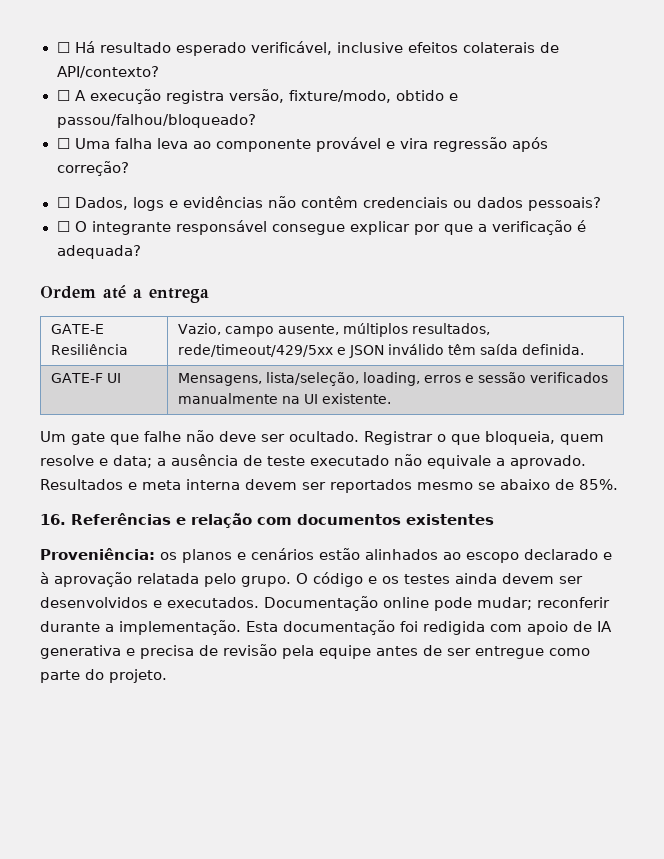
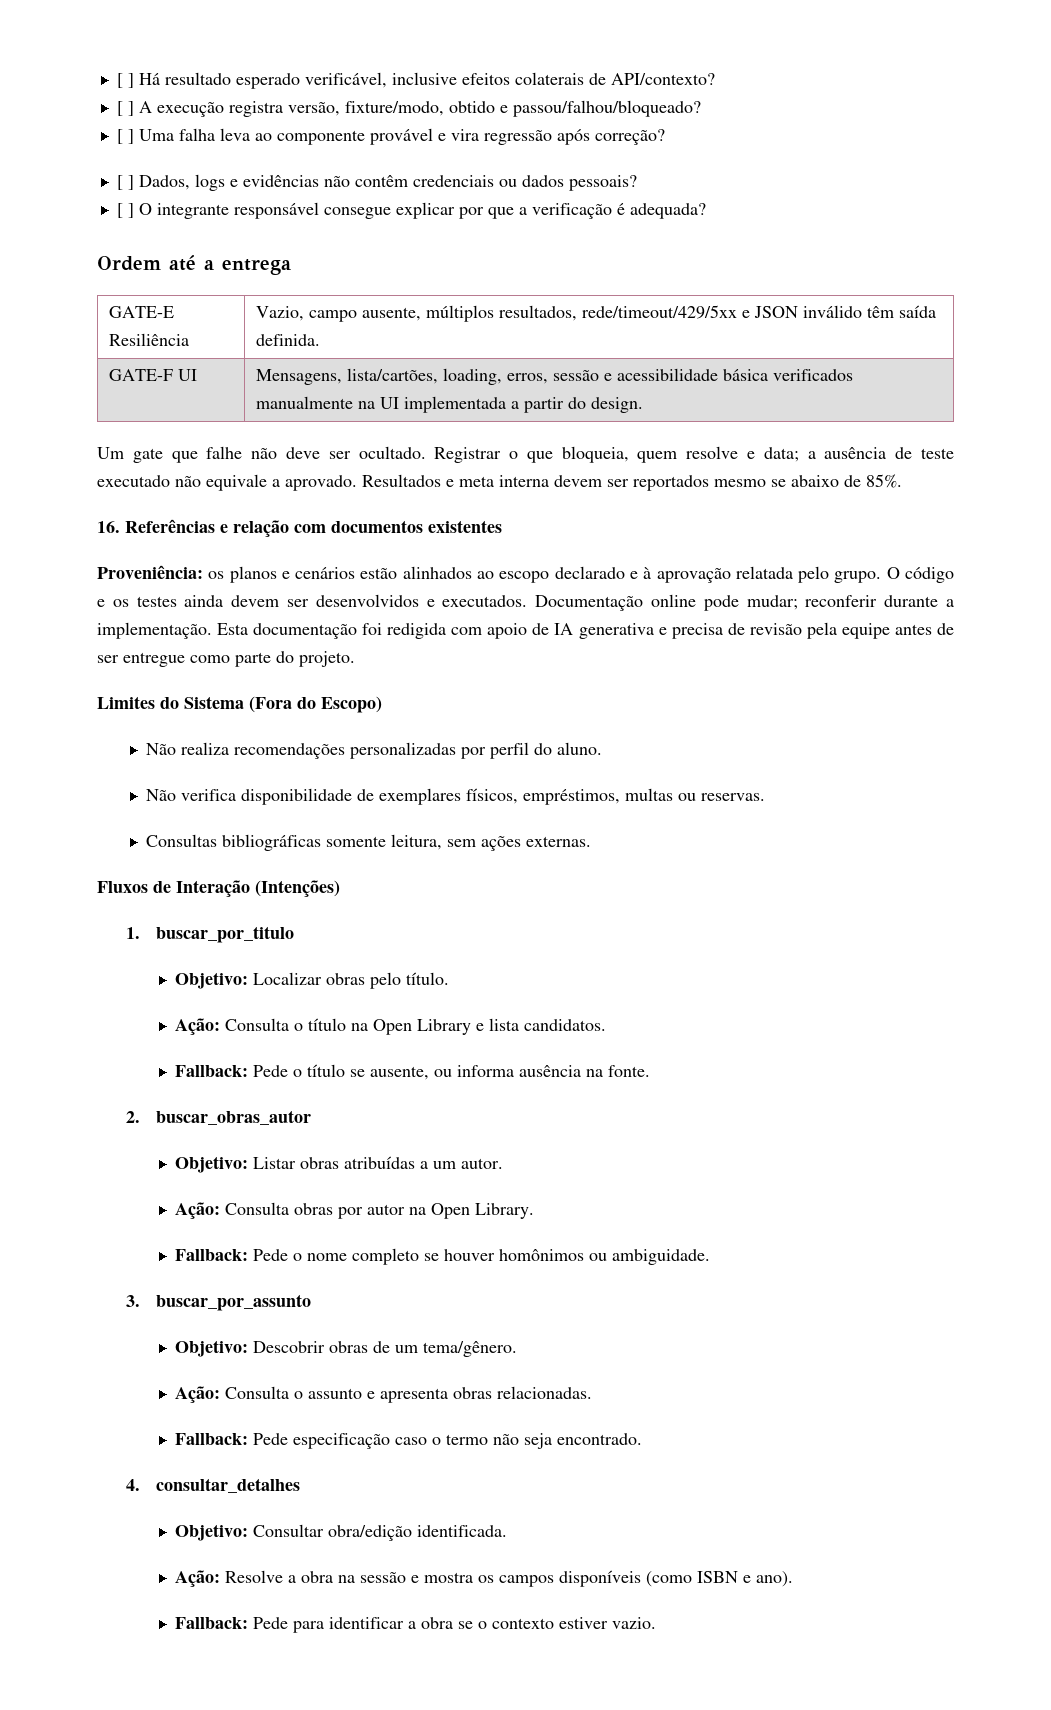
[56,42,70,53] ☐ -> [116,73,134,88] [ ]
[56,90,70,101] ☐ -> [116,101,134,116] [ ]
[56,138,70,149] ☐ -> [116,129,134,144] [ ]
[56,197,70,208] ☐ -> [116,175,134,190] [ ]
[56,221,70,232] ☐ -> [116,203,134,218] [ ]
[265,372,608,386] [177,393,391,404] lista/seleção, loading, erros e sessão verificados manualmente na UI existente. -> [346,368,853,385] [255,396,643,413] lista/cartões, loading, erros, sessão e acessibilidade básica verificados manualmente na UI implementada a partir do design.
(167, 676) none -> [97,696,382,713] [146,742,603,759] [146,788,766,805] [146,834,592,851] [97,880,340,897] [126,926,294,943] [175,972,450,989] [175,1018,607,1035] [175,1064,651,1080] [126,1110,311,1125] [175,1156,504,1173] [175,1202,535,1219] [175,1248,711,1265] [126,1294,311,1311] [175,1340,518,1357] [175,1386,593,1403] [175,1433,643,1449] [126,1478,300,1493] [175,1524,508,1541] [175,1570,794,1587] [175,1617,657,1633] // Limites do Sistema (Fora do Escopo) // Não realiza recomendações personalizadas por perfil do aluno. // Não verifica disponibilidade de exemplares físicos, empréstimos, multas ou reservas. // Consultas bibliográficas somente leitura, sem ações externas. // Fluxos de Interação (Intenções) // 1. buscar_por_titulo // Objetivo: Localizar obras pelo título. // Ação: Consulta o título na Open Library e lista candidatos. // Fallback: Pede o título se ausente, ou informa ausência na fonte. // 2. buscar_obras_autor // Objetivo: Listar obras atribuídas a um autor. // Ação: Consulta obras por autor na Open Library. // Fallback: Pede o nome completo se houver homônimos ou ambiguidade. // 3. buscar_por_assunto // Objetivo: Descobrir obras de um tema/gênero. // Ação: Consulta o assunto e apresenta obras relacionadas. // Fallback: Pede especificação caso o termo não seja encontrado. // 4. consultar_detalhes // Objetivo: Consultar obra/edição identificada. // Ação: Resolve a obra na sessão e mostra os campos disponíveis (como ISBN e ano). // Fallback: Pede para identificar a obra se o contexto estiver vazio.

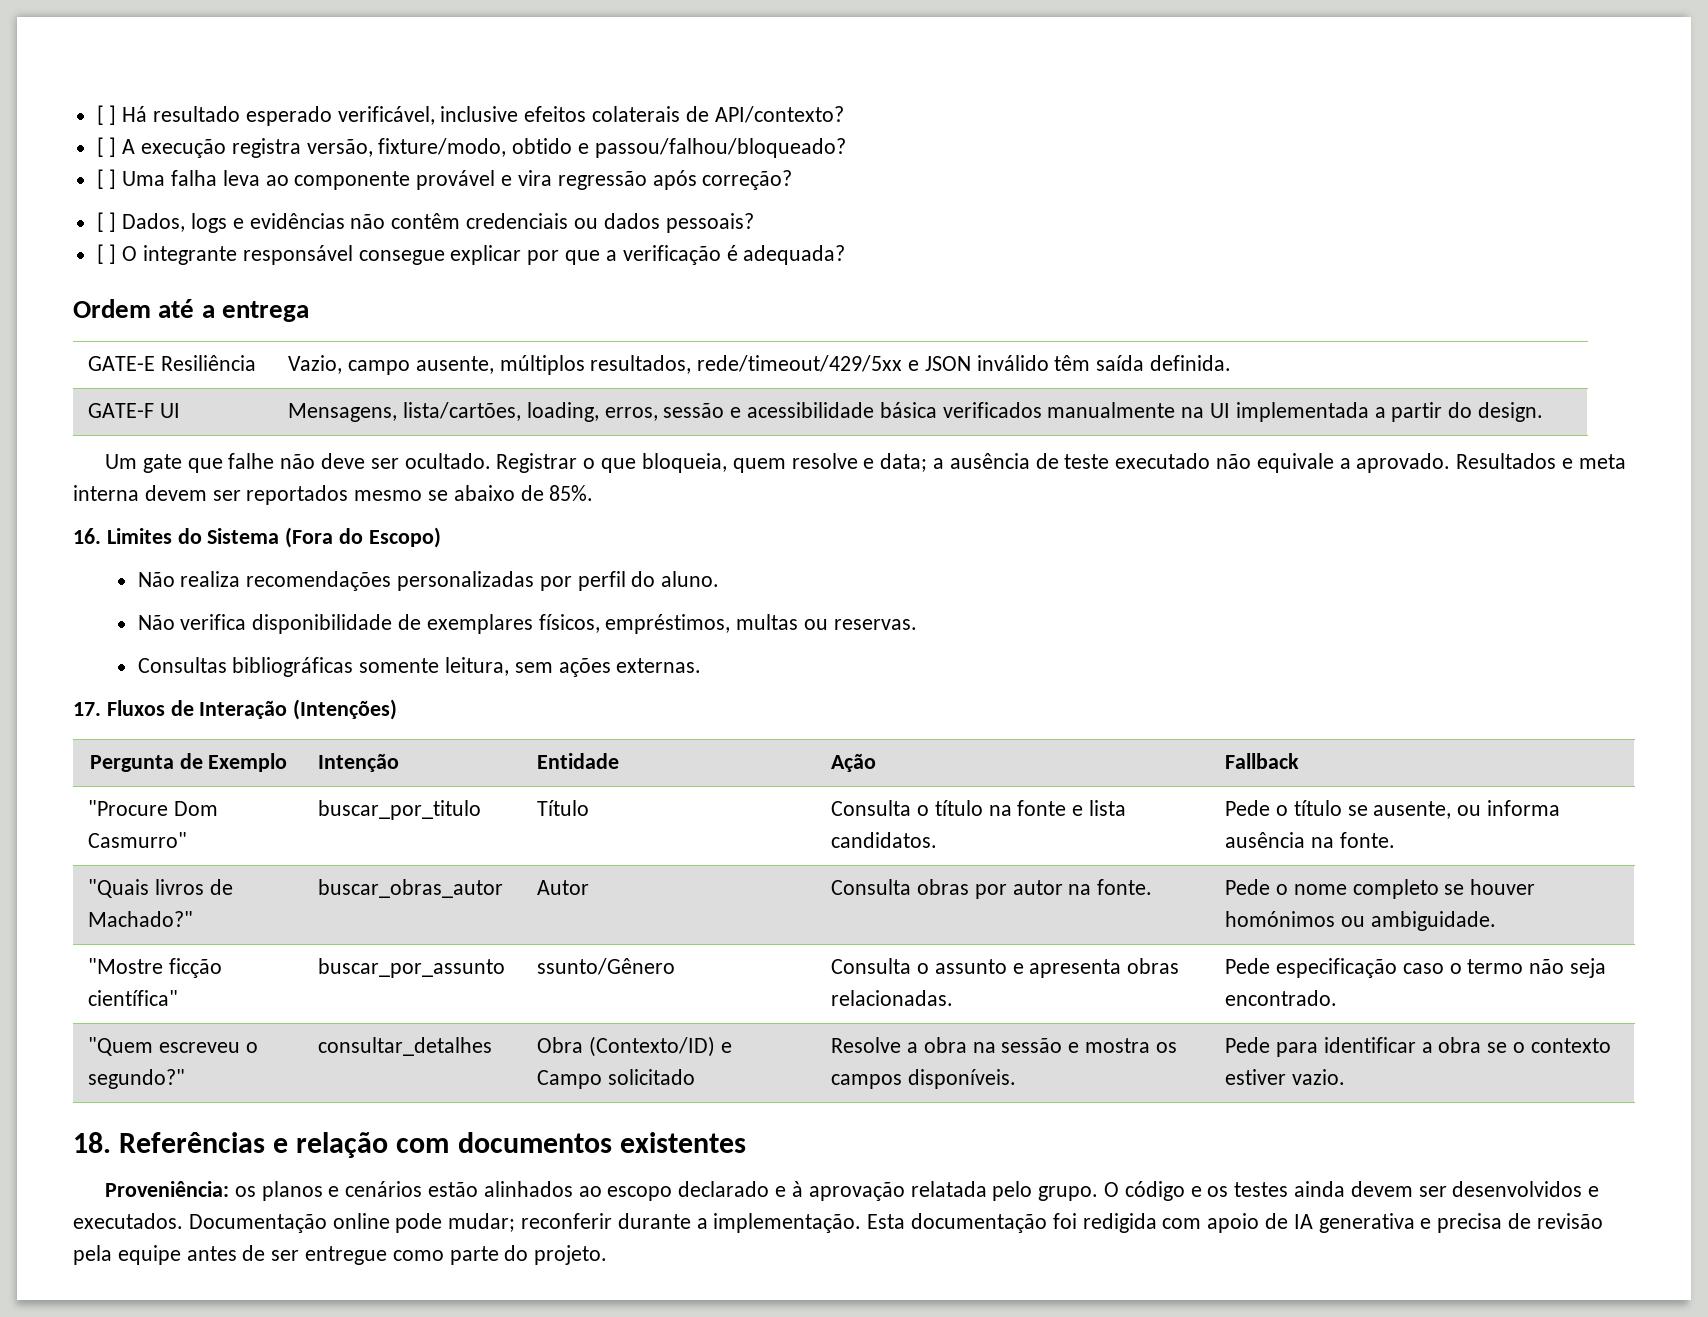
(120, 527) none -> [106,527,441,548] [137,571,720,591] [137,614,917,634] [137,657,702,677] [73,699,398,720] [89,753,288,772] [318,753,400,772] [537,753,620,769] [831,753,877,772] [1225,753,1300,769] [88,800,218,816] [88,832,188,848] [318,800,482,820] [537,800,590,816] [831,800,1126,816] [831,832,938,848] [1225,800,1560,819] [1225,832,1395,848] [88,879,233,898] [88,911,194,927] [318,879,504,898] [537,880,590,895] [831,879,1153,899] [1225,879,1536,899] [1225,911,1496,931] [88,958,222,978] [88,990,179,1006] [318,958,506,978] [537,958,676,975] [831,958,1180,978] [831,990,954,1006] [1225,958,1606,978] [1225,990,1338,1006] [88,1037,258,1056] [88,1069,186,1089] [318,1037,493,1056] [537,1036,732,1057] [537,1069,695,1089] [831,1037,1177,1053] [831,1069,1016,1089] [1225,1037,1611,1057] [1225,1069,1345,1085] [73,1132,111,1153] Limites do Sistema (Fora do Escopo) // Não realiza recomendações personalizadas por perfil do aluno. // Não verifica disponibilidade de exemplares físicos, empréstimos, multas ou reservas. // Consultas bibliográficas somente leitura, sem ações externas. // 17. Fluxos de Interação (Intenções) // Pergunta de Exemplo | Intenção | Entidade | Ação | Fallback // "Procure Dom Casmurro" | buscar_por_titulo | Título | Consulta o título na fonte e lista candidatos. | Pede o título se ausente, ou informa ausência na fonte. // "Quais livros de Machado?" | buscar_obras_autor | Autor | Consulta obras por autor na fonte. | Pede o nome completo se houver homónimos ou ambiguidade. // "Mostre ficção científica" | buscar_por_assunto | ssunto/Gênero | Consulta o assunto e apresenta obras relacionadas. | Pede especificação caso o termo não seja encontrado. // "Quem escreveu o segundo?" | consultar_detalhes | Obra (Contexto/ID) e Campo solicitado | Resolve a obra na sessão e mostra os campos disponíveis. | Pede para identificar a obra se o contexto estiver vazio. // 18.
[97,696,382,713] [146,742,603,759] [146,788,766,805] [146,834,592,851] [97,880,340,897] [126,926,294,943] [175,972,450,989] [175,1018,607,1035] [175,1064,651,1080] [126,1110,311,1125] [175,1156,504,1173] [175,1202,535,1219] [175,1248,711,1265] [126,1294,311,1311] [175,1340,518,1357] [175,1386,593,1403] [175,1433,643,1449] [126,1478,300,1493] [175,1524,508,1541] [175,1570,794,1587] [175,1617,657,1633] // Limites do Sistema (Fora do Escopo) // Não realiza recomendações personalizadas por perfil do aluno. // Não verifica disponibilidade de exemplares físicos, empréstimos, multas ou reservas. // Consultas bibliográficas somente leitura, sem ações externas. // Fluxos de Interação (Intenções) // 1. buscar_por_titulo // Objetivo: Localizar obras pelo título. // Ação: Consulta o título na Open Library e lista candidatos. // Fallback: Pede o título se ausente, ou informa ausência na fonte. // 2. buscar_obras_autor // Objetivo: Listar obras atribuídas a um autor. // Ação: Consulta obras por autor na Open Library. // Fallback: Pede o nome completo se houver homônimos ou ambiguidade. // 3. buscar_por_assunto // Objetivo: Descobrir obras de um tema/gênero. // Ação: Consulta o assunto e apresenta obras relacionadas. // Fallback: Pede especificação caso o termo não seja encontrado. // 4. consultar_detalhes // Objetivo: Consultar obra/edição identificada. // Ação: Resolve a obra na sessão e mostra os campos disponíveis (como ISBN e ano). // Fallback: Pede para identificar a obra se o contexto estiver vazio. -> (608, 1255) none

